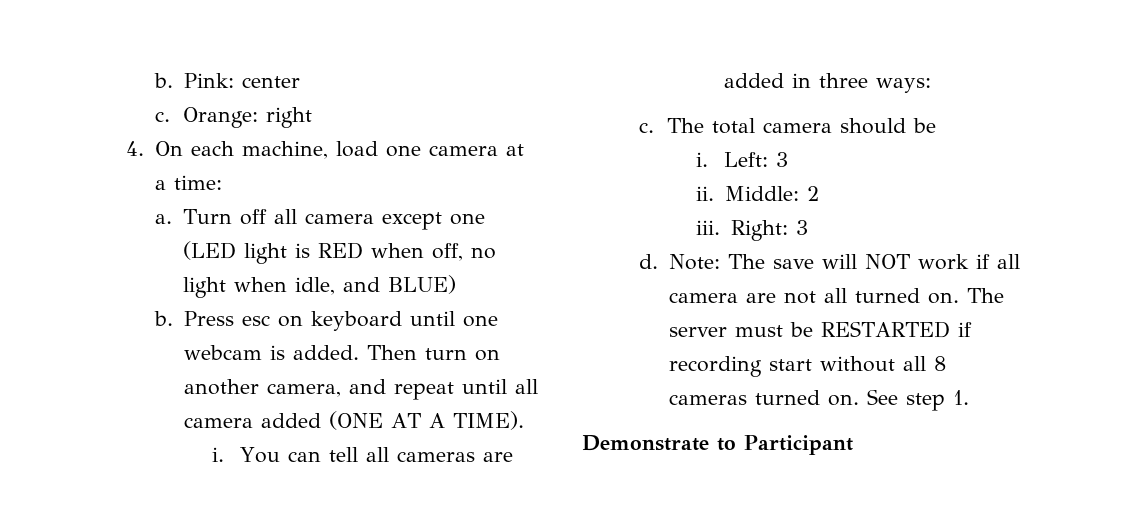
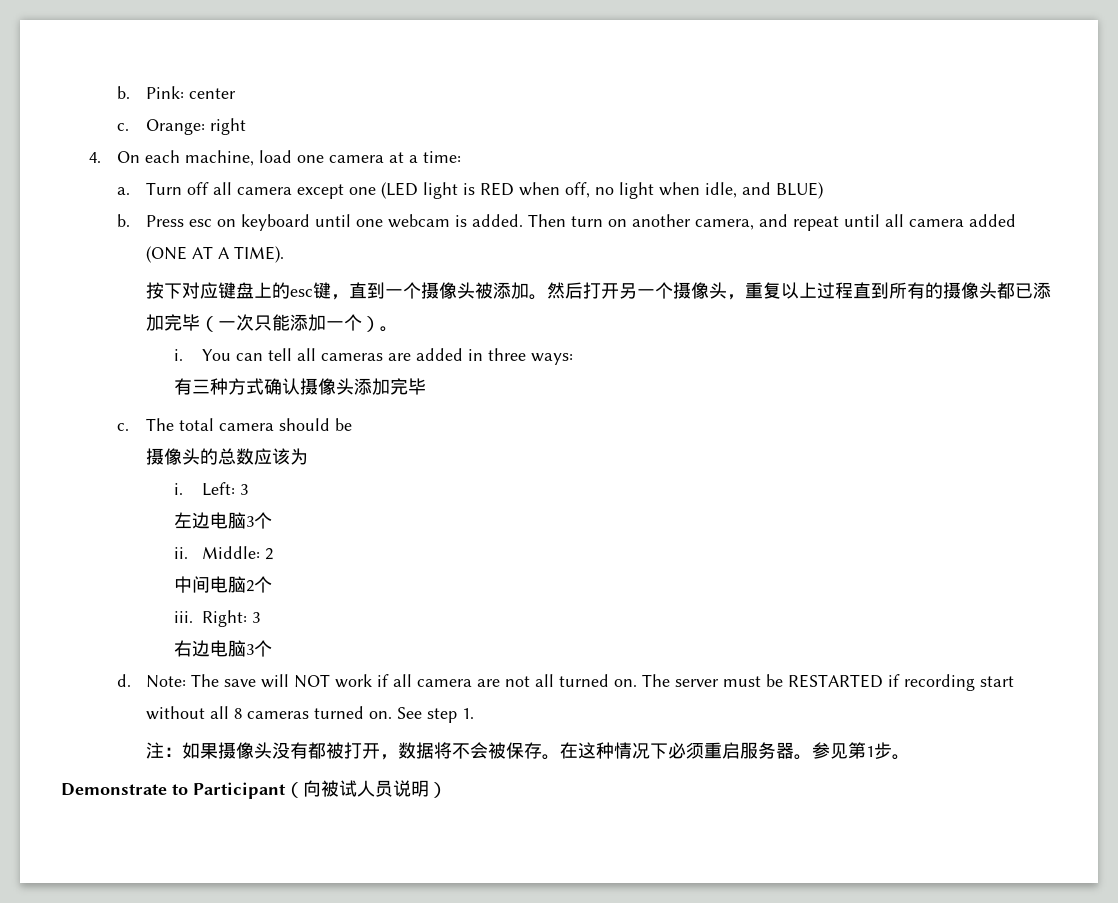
(524, 420) none -> [145,282,1051,300] [145,314,398,332] // 按下对应键盘上的esc键，直到一个摄像头被添加。然后打开另一个摄像头，重复以上过程直到所有的摄像头都已添加完毕（一次只能添加一个）。
(932, 85) none -> [173,378,426,395] // 有三种方式确认摄像头添加完毕
(937, 125) none -> [145,448,308,465] // 摄像头的总数应该为
(789, 159) none -> [173,512,272,529] // 左边电脑3个
(819, 193) none -> [173,576,272,593] // 中间电脑2个
(808, 227) none -> [173,640,272,657] // 右边电脑3个
(969, 397) none -> [145,742,910,760] // 注：如果摄像头没有都被打开，数据将不会被保存。在这种情况下必须重启服务器。参见第1步。
(853, 445) none -> [285,780,447,798] （向被试人员说明）

